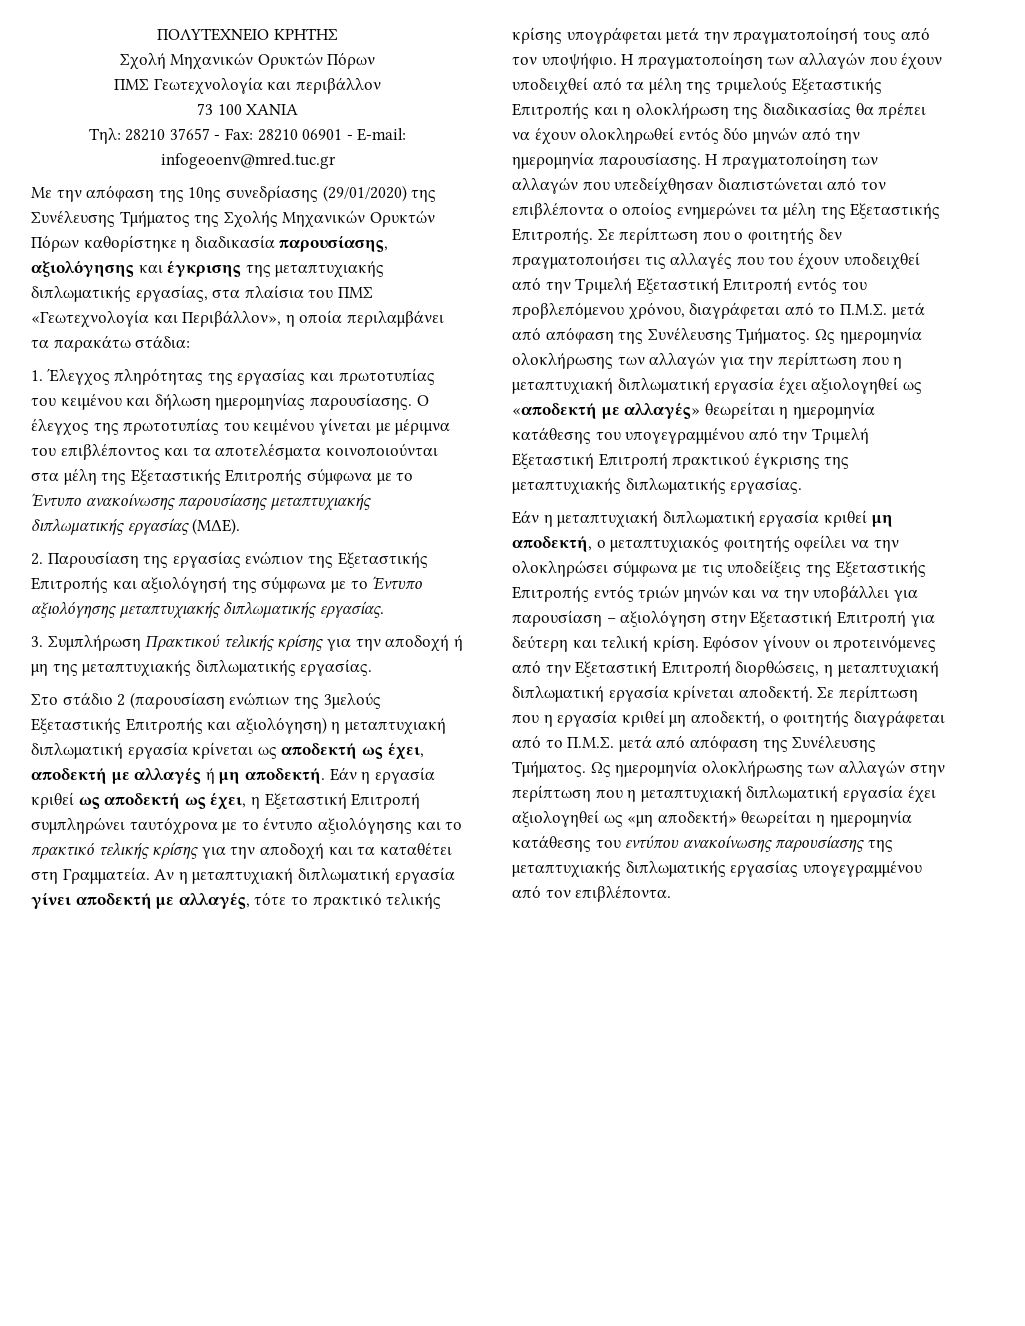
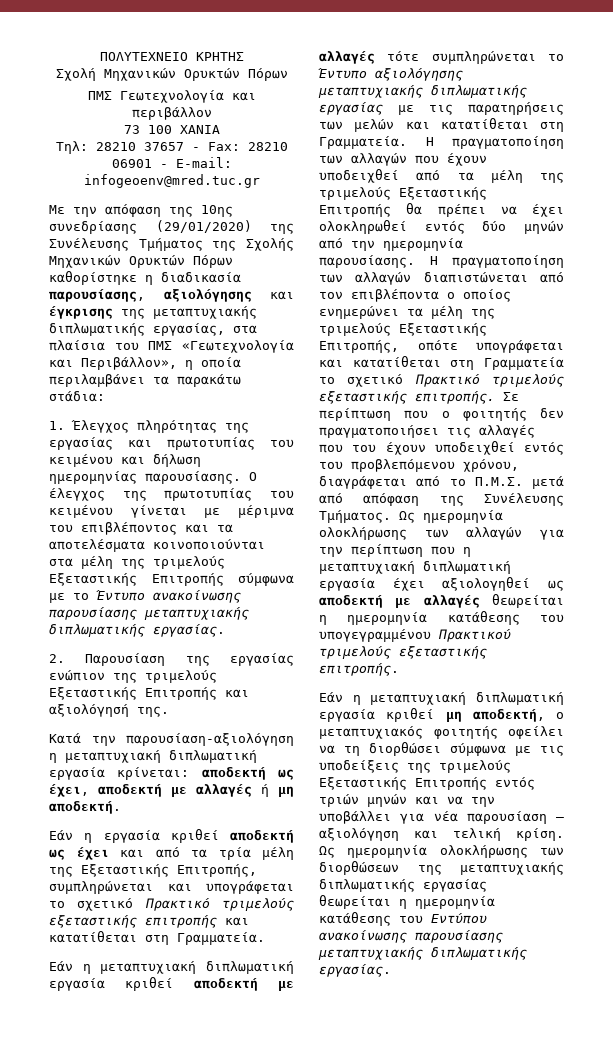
(127, 479) none -> [153,556,225,569] τριμελούς
[127,518,241,535] εργασίας (ΜΔΕ). -> [153,624,225,637] εργασίας.
(333, 562) none -> [145,670,217,683] τριμελούς
[231,576,423,593] [31,601,384,619] [31,634,463,652] [31,659,373,677] [31,692,381,709] [31,717,446,735] [31,742,277,759] της σύμφωνα με το Έντυπο αξιολόγησης μεταπτυχιακής διπλωματικής εργασίας. // 3. Συμπλήρωση Πρακτικού τελικής κρίσης για την αποδοχή ή μη της μεταπτυχιακής διπλωματικής εργασίας. // Στο στάδιο 2 (παρουσίαση ενώπιων της 3μελούς Εξεταστικής Επιτροπής και αξιολόγηση) η μεταπτυχιακή διπλωματική εργασία κρίνεται ως -> [137,706,169,717] [49,733,294,746] [49,750,257,763] [49,767,190,780] της. // Κατά την παρουσίαση-αξιολόγηση η μεταπτυχιακή διπλωματική εργασία κρίνεται:
(325, 776) none -> (121, 807) //
[78,793,421,810] [31,817,463,835] [31,842,452,860] [31,867,455,885] [31,892,442,909] [512,27,930,44] [512,53,617,69] ως αποδεκτή ως έχει, η Εξεταστική Επιτροπή συμπληρώνει ταυτόχρονα με το έντυπο αξιολόγησης και το πρακτικό τελικής κρίσης για την αποδοχή και τα καταθέτει στη Γραμματεία. Αν η μεταπτυχιακή διπλωματική εργασία γίνει αποδεκτή με αλλαγές, τότε το πρακτικό τελικής κρίσης υπογράφεται μετά την πραγματοποίησή τους από τον υποψήφιο. -> [230,830,294,843] [49,847,294,860] [49,864,257,877] [49,881,294,894] [49,898,294,911] [49,915,249,928] [49,931,265,945] [49,961,294,974] [49,977,294,991] [319,51,564,64] [318,68,463,81] [318,85,527,98] [319,102,564,115] [319,118,564,132] [319,136,407,149] αποδεκτή ως έχει και από τα τρία μέλη της Εξεταστικής Επιτροπής, συμπληρώνεται και υπογράφεται το σχετικό Πρακτικό τριμελούς εξεταστικής επιτροπής και κατατίθεται στη Γραμματεία. // Εάν η μεταπτυχιακή διπλωματική εργασία κριθεί αποδεκτή με αλλαγές τότε συμπληρώνεται το Έντυπο αξιολόγησης μεταπτυχιακής διπλωματικής εργασίας με τις παρατηρήσεις των μελών και κατατίθεται στη Γραμματεία.
[593,102,851,119] και η ολοκλήρωση της διαδικασίας -> (391, 210) none
[534,127,576,145] έχουν -> [532,204,564,217] έχει
[582,177,714,195] που υπεδείχθησαν -> (412, 278) none
[850,203,941,219] [512,228,593,244] Εξεταστικής Επιτροπής. -> [319,323,487,336] [319,340,564,353] [319,356,564,370] [319,374,564,387] [319,391,495,404] τριμελούς Εξεταστικής Επιτροπής, οπότε υπογράφεται και κατατίθεται στη Γραμματεία το σχετικό Πρακτικό τριμελούς εξεταστικής επιτροπής.
[512,277,793,294] από την Τριμελή Εξεταστική Επιτροπή -> (515, 448) none
[512,403,701,419] «αποδεκτή με αλλαγές» -> [319,595,480,608] αποδεκτή με αλλαγές
[748,427,869,444] [512,452,850,469] [512,477,803,495] από την Τριμελή Εξεταστική Επιτροπή πρακτικού έγκρισης της μεταπτυχιακής διπλωματικής εργασίας. -> [438,629,511,642] [319,646,487,659] [319,663,399,676] Πρακτικού τριμελούς εξεταστικής επιτροπής.
[873,540,899,552] [512,560,608,577] την ολοκληρώσει -> [344,742,441,756] τη διορθώσει
(831, 571) none -> [439,760,511,773] τριμελούς
(918, 595) none -> [433,811,458,822] νέα
[710,611,935,627] [512,635,937,652] [512,660,939,678] [512,685,918,702] [512,710,945,727] [512,735,877,752] [512,760,945,777] [512,785,936,803] [512,810,912,827] [512,835,893,852] [512,860,922,878] [512,885,672,902] στην Εξεταστική Επιτροπή για δεύτερη και τελική κρίση. Εφόσον γίνουν οι προτεινόμενες από την Εξεταστική Επιτροπή διορθώσεις, η μεταπτυχιακή διπλωματική εργασία κρίνεται αποδεκτή. Σε περίπτωση που η εργασία κριθεί μη αποδεκτή, ο φοιτητής διαγράφεται από το Π.Μ.Σ. μετά από απόφαση της Συνέλευσης Τμήματος. Ως ημερομηνία ολοκλήρωσης των αλλαγών στην περίπτωση που η μεταπτυχιακή διπλωματική εργασία έχει αξιολογηθεί ως «μη αποδεκτή» θεωρείται η ημερομηνία κατάθεσης του εντύπου ανακοίνωσης παρουσίασης της μεταπτυχιακής διπλωματικής εργασίας υπογεγραμμένου από τον επιβλέποντα. -> [414,828,564,841] [319,845,564,858] [319,861,564,875] [319,879,487,892] [319,895,495,909] [319,912,487,926] [319,930,503,943] [318,947,527,960] [319,964,391,977] και τελική κρίση. Ως ημερομηνία ολοκλήρωσης των διορθώσεων της μεταπτυχιακής διπλωματικής εργασίας θεωρείται η ημερομηνία κατάθεσης του Εντύπου ανακοίνωσης παρουσίασης μεταπτυχιακής διπλωματικής εργασίας.

